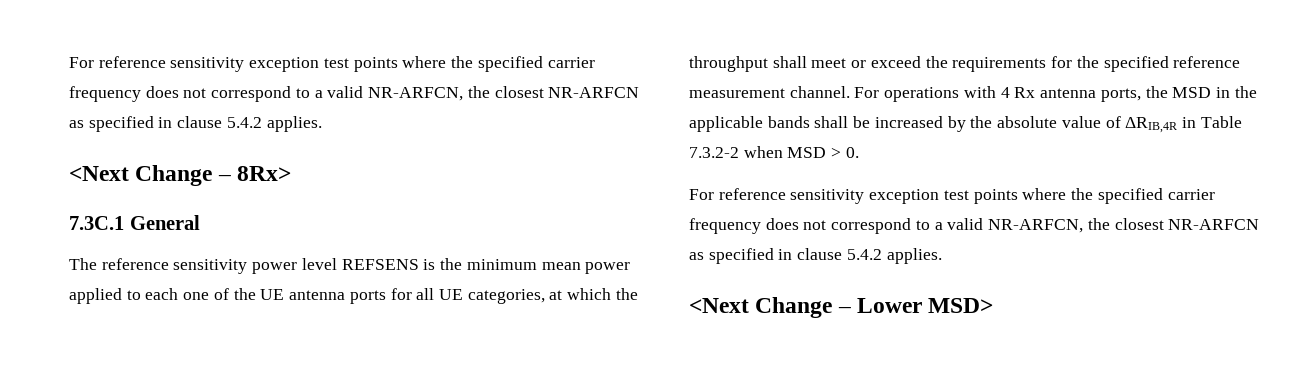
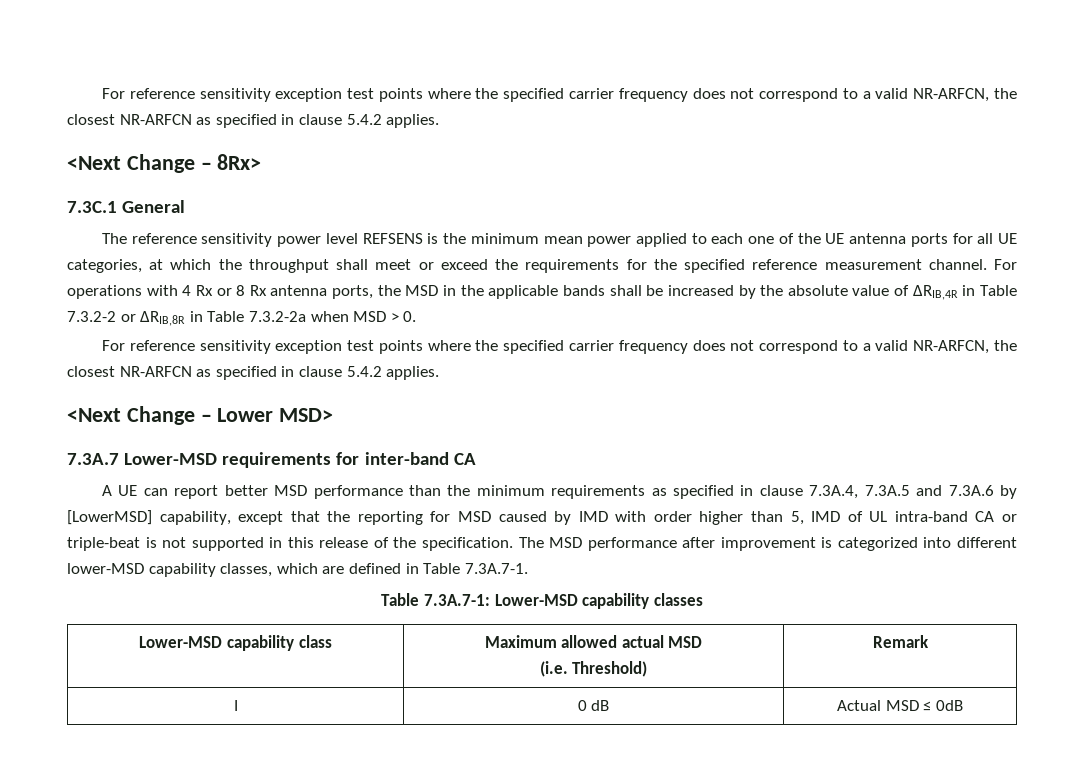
(1036, 92) none -> [216,285,267,296] or 8 Rx
(739, 152) none -> [120,311,306,326] or ΔRIB,8R in Table 7.3.2-2a
(994, 305) none -> [67,452,476,468] [102,485,1018,499] [67,510,1017,525] [67,537,1017,551] [67,563,528,577] [381,593,703,609] [139,635,332,651] [484,635,703,648] [539,661,648,677] [872,635,929,648] [233,700,238,711] [577,700,610,711] [837,700,963,711] // 7.3A.7 Lower-MSD requirements for inter-band CA // A UE can report better MSD performance than the minimum requirements as specified in clause 7.3A.4, 7.3A.5 and 7.3A.6 by [LowerMSD] capability, except that the reporting for MSD caused by IMD with order higher than 5, IMD of UL intra-band CA or triple-beat is not supported in this release of the specification. The MSD performance after improvement is categorized into different lower-MSD capability classes, which are defined in Table 7.3A.7-1. // Table 7.3A.7-1: Lower-MSD capability classes // Lower-MSD capability class | Maximum allowed actual MSD // (i.e. Threshold) | Remark // I | 0 dB | Actual MSD ≤ 0dB

